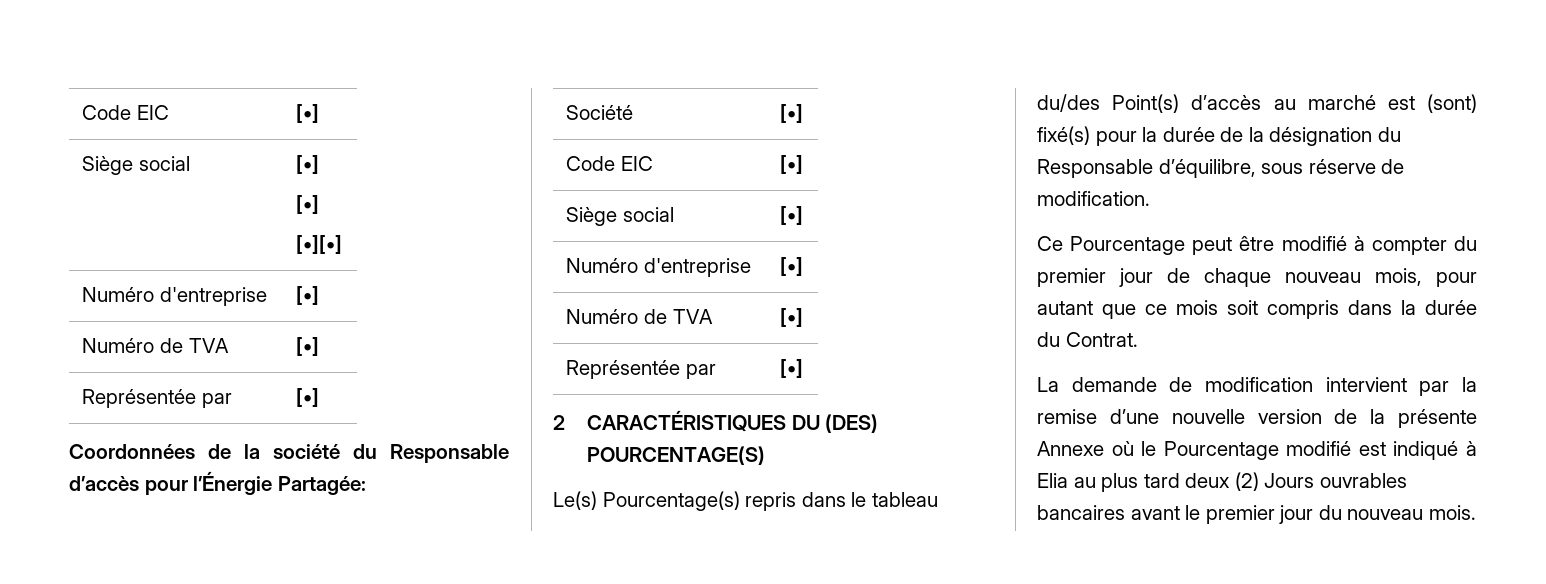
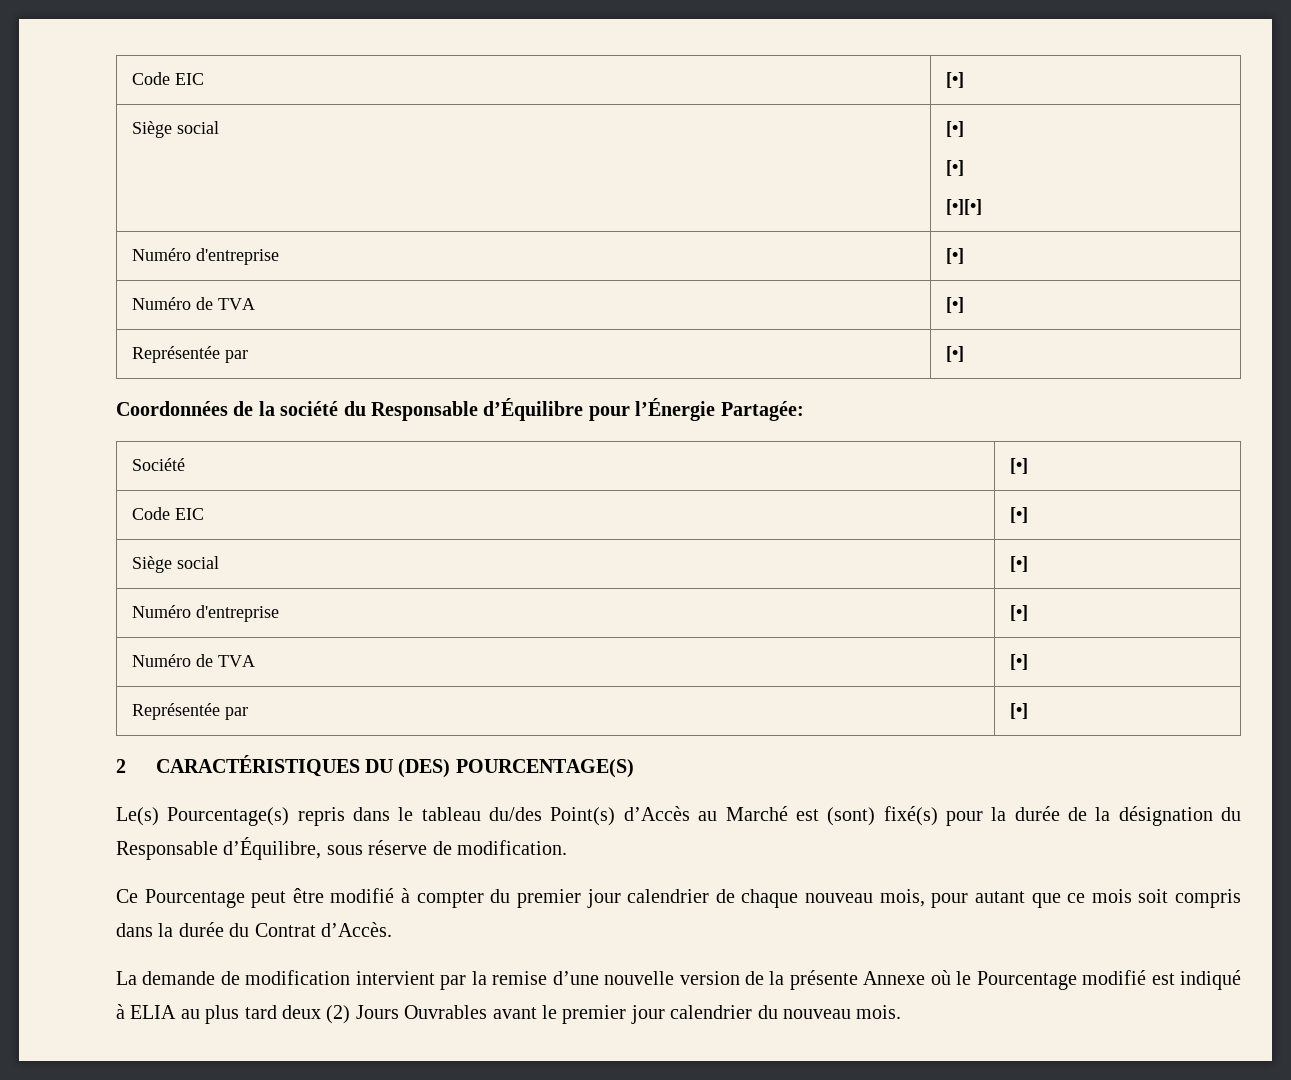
[69,476,139,491] d’accès -> [483,398,584,421] d’Équilibre
[1191,95,1376,110] d’accès au marché -> [623,806,788,821] d’Accès au Marché
[1158,159,1256,178] d’équilibre, -> [223,837,322,860] d’Équilibre,
(1153, 277) none -> [627,889,710,903] calendrier
[1065,332,1138,347] Contrat. -> [254,922,392,937] Contrat d’Accès.
[1037,473,1068,488] Elia -> [130,1005,177,1019] ELIA
[1319,473,1407,488] [1037,505,1125,520] ouvrables bancaires -> [404,1005,488,1019] Ouvrables
(1314, 514) none -> [670,1005,753,1019] calendrier

